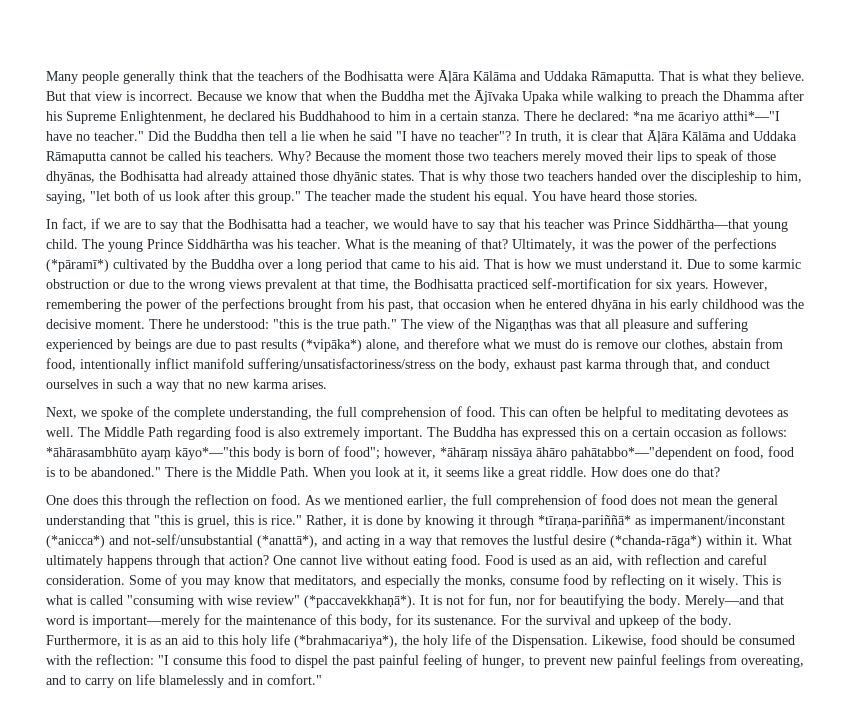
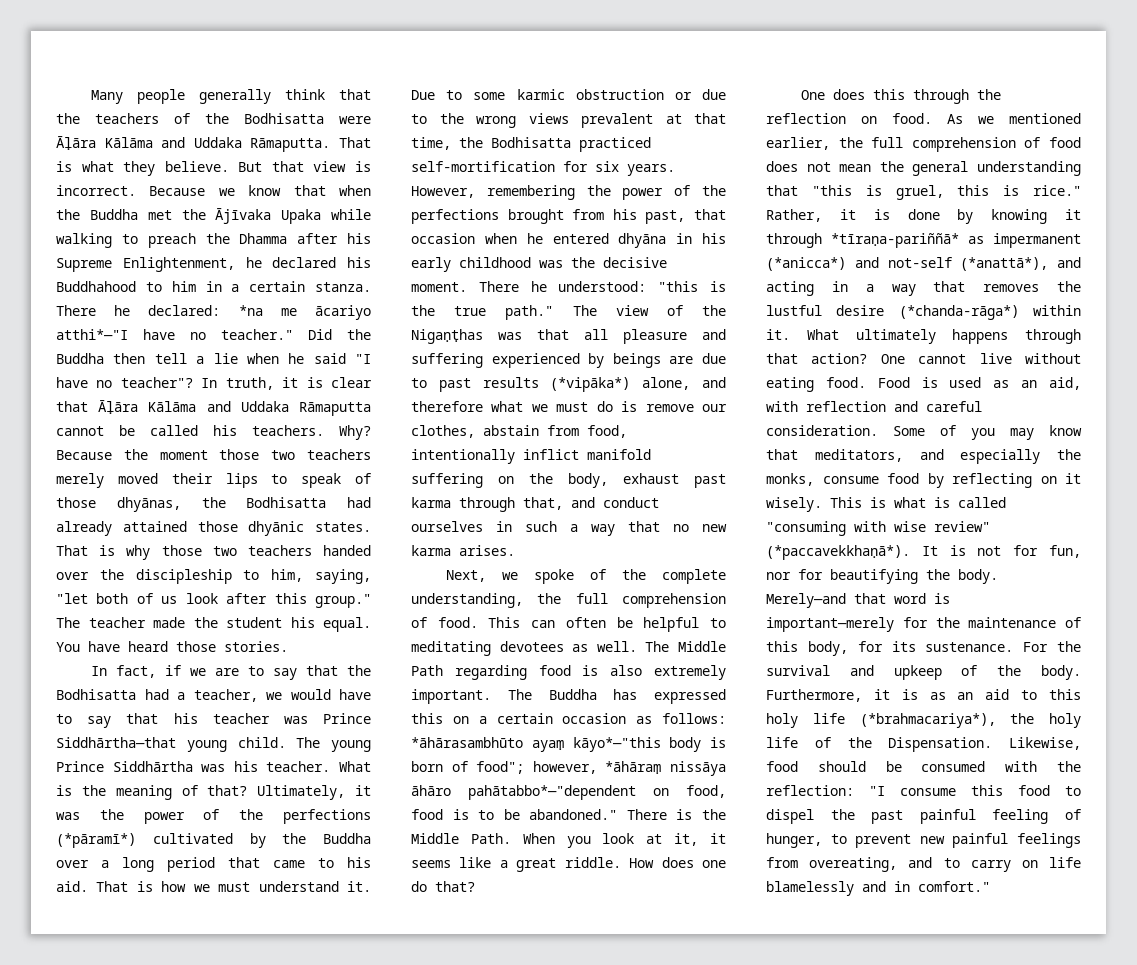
[248,358,435,372] suffering/unsatisfactoriness/stress -> [411,473,483,488] suffering
[650,515,785,528] impermanent/inconstant -> [993,233,1081,248] impermanent
[133,534,253,545] not-self/unsubstantial -> [887,257,952,268] not-self

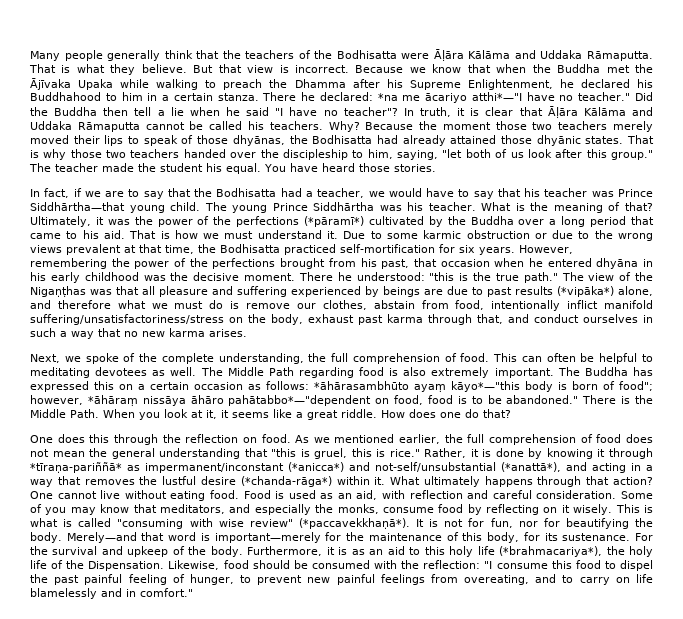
[411,473,483,488] suffering -> [30,314,224,325] suffering/unsatisfactoriness/stress
[993,233,1081,248] impermanent -> [145,463,284,473] impermanent/inconstant
[887,257,952,268] not-self -> [375,462,496,472] not-self/unsubstantial

